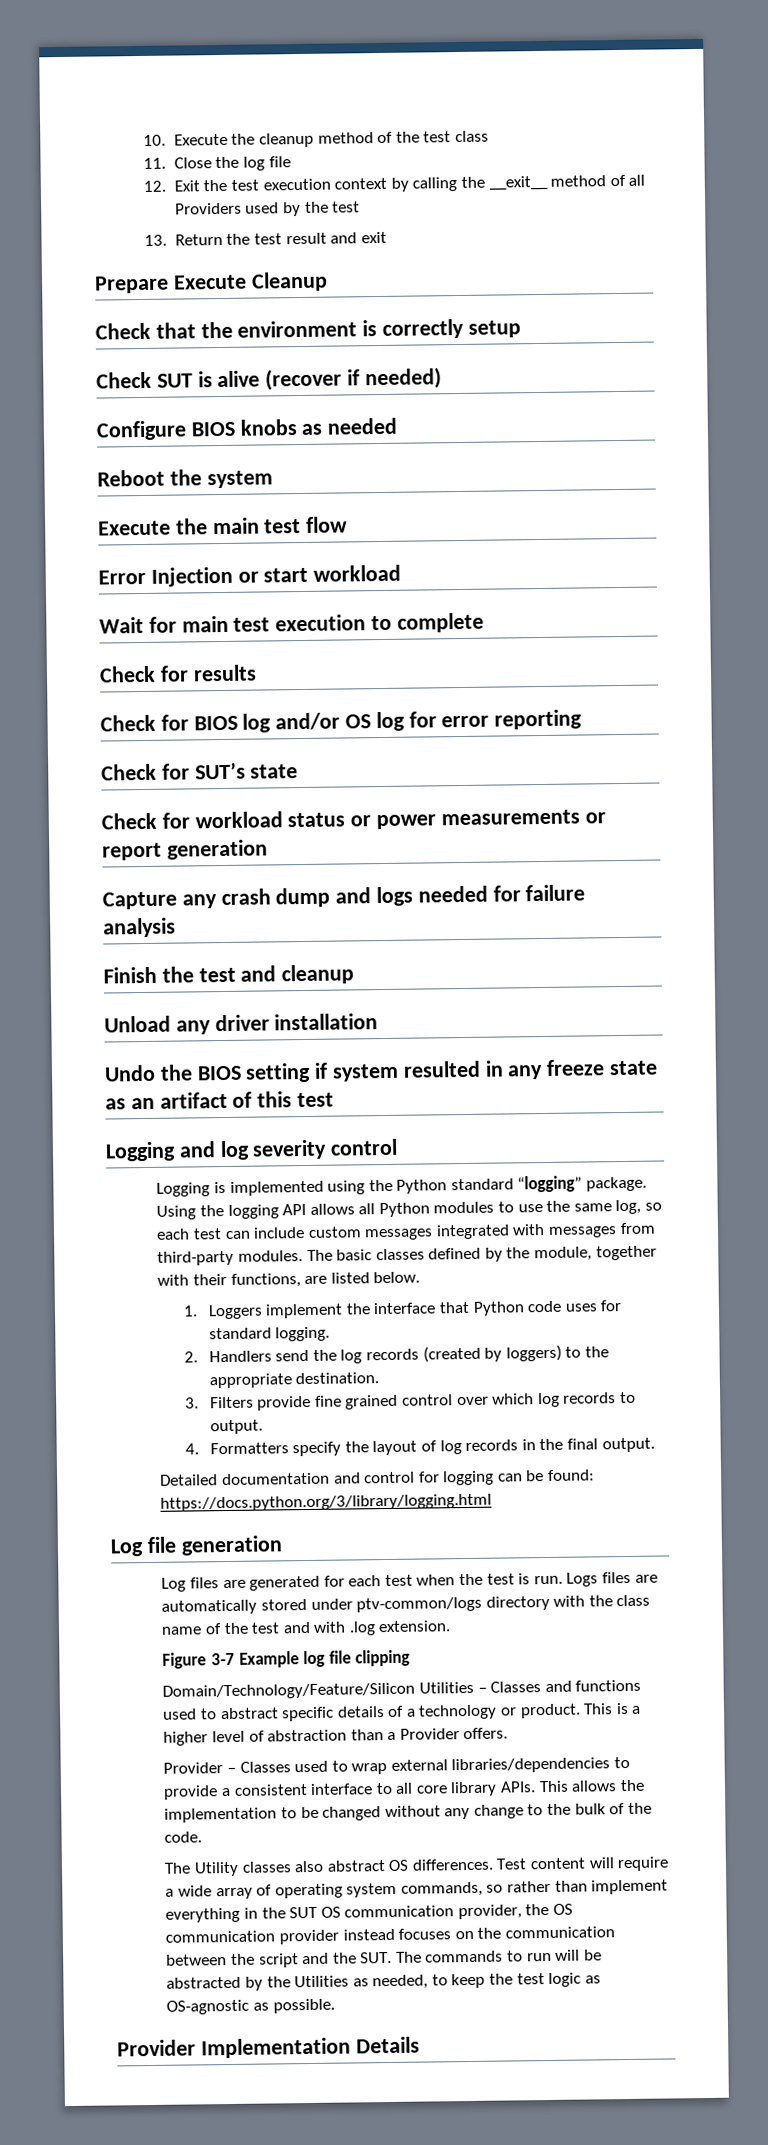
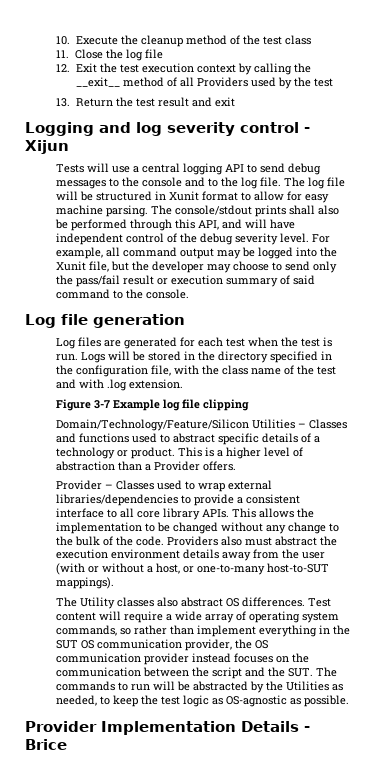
[94,271,328,294] [95,318,521,340] [96,367,442,391] [96,417,398,441] [97,469,273,489] [98,516,349,536] [98,564,402,587] [99,612,484,634] [99,664,257,683] [100,709,583,733] [101,762,299,781] [101,809,606,830] [102,839,268,861] [102,884,586,910] [103,917,176,938] [103,964,355,985] [104,1013,379,1035] [104,1059,659,1083] [105,1091,335,1110] // Prepare Execute Cleanup // Check that the environment is correctly setup // Check SUT is alive (recover if needed) // Configure BIOS knobs as needed // Reboot the system // Execute the main test flow // Error Injection or start workload // Wait for main test execution to complete // Check for results // Check for BIOS log and/or OS log for error reporting // Check for SUT’s state // Check for workload status or power measurements or report generation // Capture any crash dump and logs needed for failure analysis // Finish the test and cleanup // Unload any driver installation // Undo the BIOS setting if system resulted in any freeze state as an artifact of this test -> (235, 102) none
[156,1175,648,1197] [156,1199,663,1220] [156,1222,656,1241] [157,1245,657,1266] [157,1271,421,1288] [182,1300,623,1320] [208,1326,331,1342] [183,1344,609,1364] [208,1372,380,1389] [184,1391,636,1411] [209,1419,263,1435] [184,1437,655,1457] [160,1469,596,1486] [160,1493,493,1512] // Logging is implemented using the Python standard “logging” package. Using the logging API allows all Python modules to use the same log, so each test can include custom messages integrated with messages from third-party modules. The basic classes defined by the module, together with their functions, are listed below. // 1. Loggers implement the interface that Python code uses for standard logging. // 2. Handlers send the log records (created by loggers) to the appropriate destination. // 3. Filters provide fine grained control over which log records to output. // 4. Formatters specify the layout of log records in the final output. // Detailed documentation and control for logging can be found: https://docs.python.org/3/library/logging.html -> [304,127,310,133] [25,140,69,154] [56,163,322,175] [56,177,346,189] [56,191,330,203] [56,205,340,217] [55,219,296,231] [56,233,331,245] [56,247,338,259] [56,261,338,273] [56,275,316,287] [56,289,190,299] - Xijun // Tests will use a central logging API to send debug messages to the console and to the log file. The log file will be structured in Xunit format to allow for easy machine parsing. The console/stdout prints shall also be performed through this API, and will have independent control of the debug severity level. For example, all command output may be logged into the Xunit file, but the developer may choose to send only the pass/fail result or execution summary of said command to the console.
[602,1571,658,1584] [161,1595,550,1615] files are automatically stored under ptv-common/logs directory -> [108,351,333,363] [56,365,172,377] will be stored in the directory specified in the configuration file,
(203, 1837) none -> [167,536,338,546] [56,549,326,561] [56,563,330,575] [56,577,115,589] Providers also must abstract the execution environment details away from the user (with or without a host, or one-to-many host-to-SUT mappings).
(420, 2045) none -> [304,726,310,732] [25,739,67,750] - Brice

